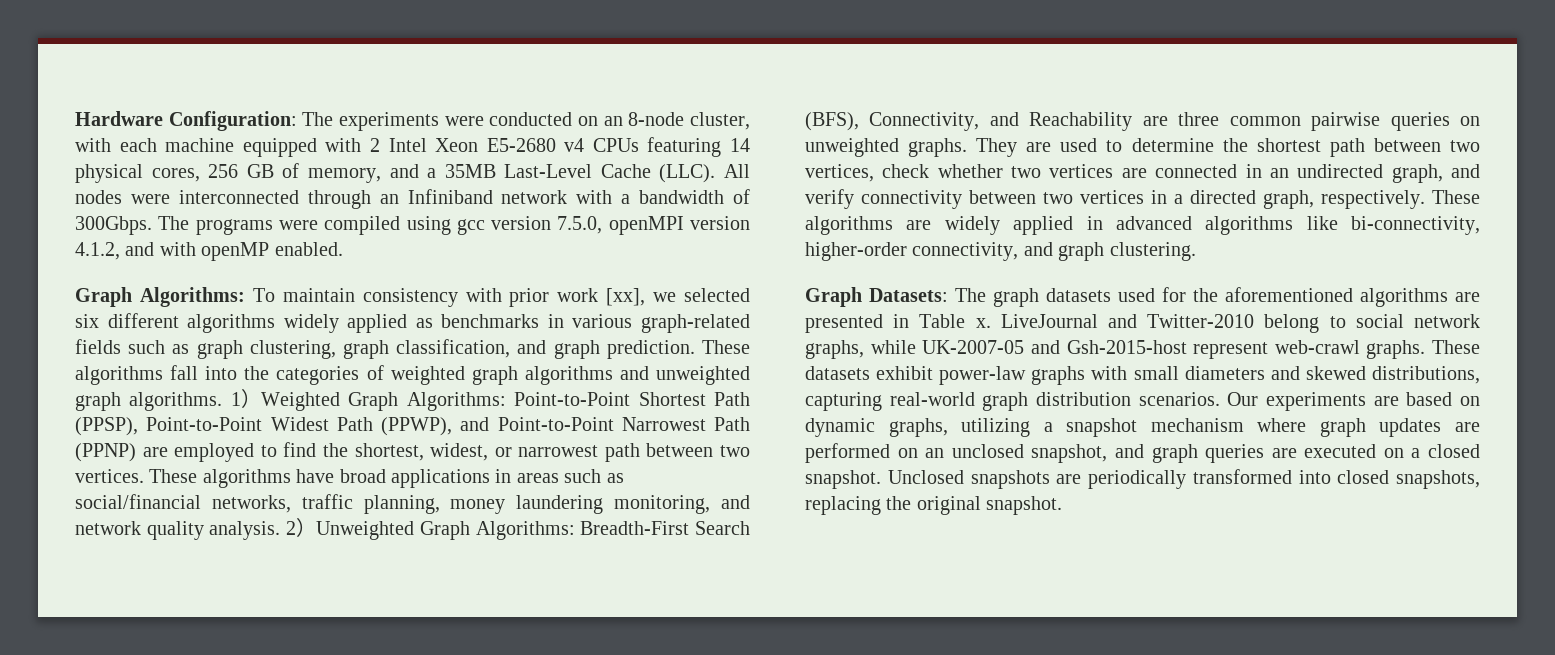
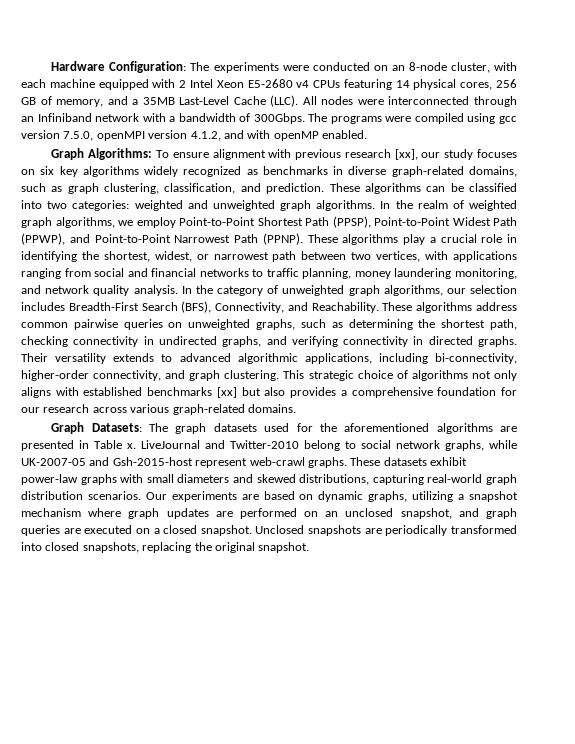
[282,288,750,307] [75,313,179,328] maintain consistency with prior work [xx], we selected six different -> [172,149,517,160] [21,166,78,177] ensure alignment with previous research [xx], our study focuses on six key
[347,314,408,333] applied -> [183,166,242,177] recognized
[572,314,750,333] [75,339,121,354] various graph-related fields -> [348,166,517,177] diverse graph-related domains,
[343,340,389,359] graph -> (160, 188) none
[553,340,600,359] graph -> (261, 187) none
[170,365,751,385] [75,388,506,411] fall into the categories of weighted graph algorithms and unweighted graph algorithms. 1）Weighted Graph Algorithms: -> [426,183,517,192] [21,200,518,211] [21,217,176,228] can be classified into two categories: weighted and unweighted graph algorithms. In the realm of weighted graph algorithms, we employ
[75,442,317,462] (PPNP) are employed to find -> [262,233,517,245] [21,251,77,262] (PPNP). These algorithms play a crucial role in identifying
[75,469,624,488] [75,494,291,513] vertices. These algorithms have broad applications in areas such as social/financial networks, -> [376,251,518,262] [21,268,264,279] vertices, with applications ranging from social and financial networks to
[286,517,575,540] 2）Unweighted Graph Algorithms: -> [181,285,517,296] [21,302,65,311] In the category of unweighted graph algorithms, our selection includes
[1029,112,1220,131] Reachability are three -> [311,302,517,313] Reachability. These algorithms address
[908,138,1481,157] [805,164,1480,183] [805,189,1480,209] [805,216,1338,235] graphs. They are used to determine the shortest path between two vertices, check whether two vertices are connected in an undirected graph, and verify connectivity between two vertices in a directed graph, respectively. These algorithms are widely applied in advanced algorithms like -> [256,319,517,330] [21,336,517,347] [21,353,428,364] graphs, such as determining the shortest path, checking connectivity in undirected graphs, and verifying connectivity in directed graphs. Their versatility extends to advanced algorithmic applications, including
(1196, 251) none -> [283,370,517,381] [21,387,518,398] [21,404,296,415] This strategic choice of algorithms not only aligns with established benchmarks [xx] but also provides a comprehensive foundation for our research across various graph-related domains.

